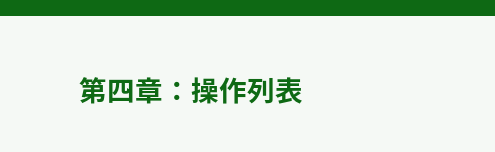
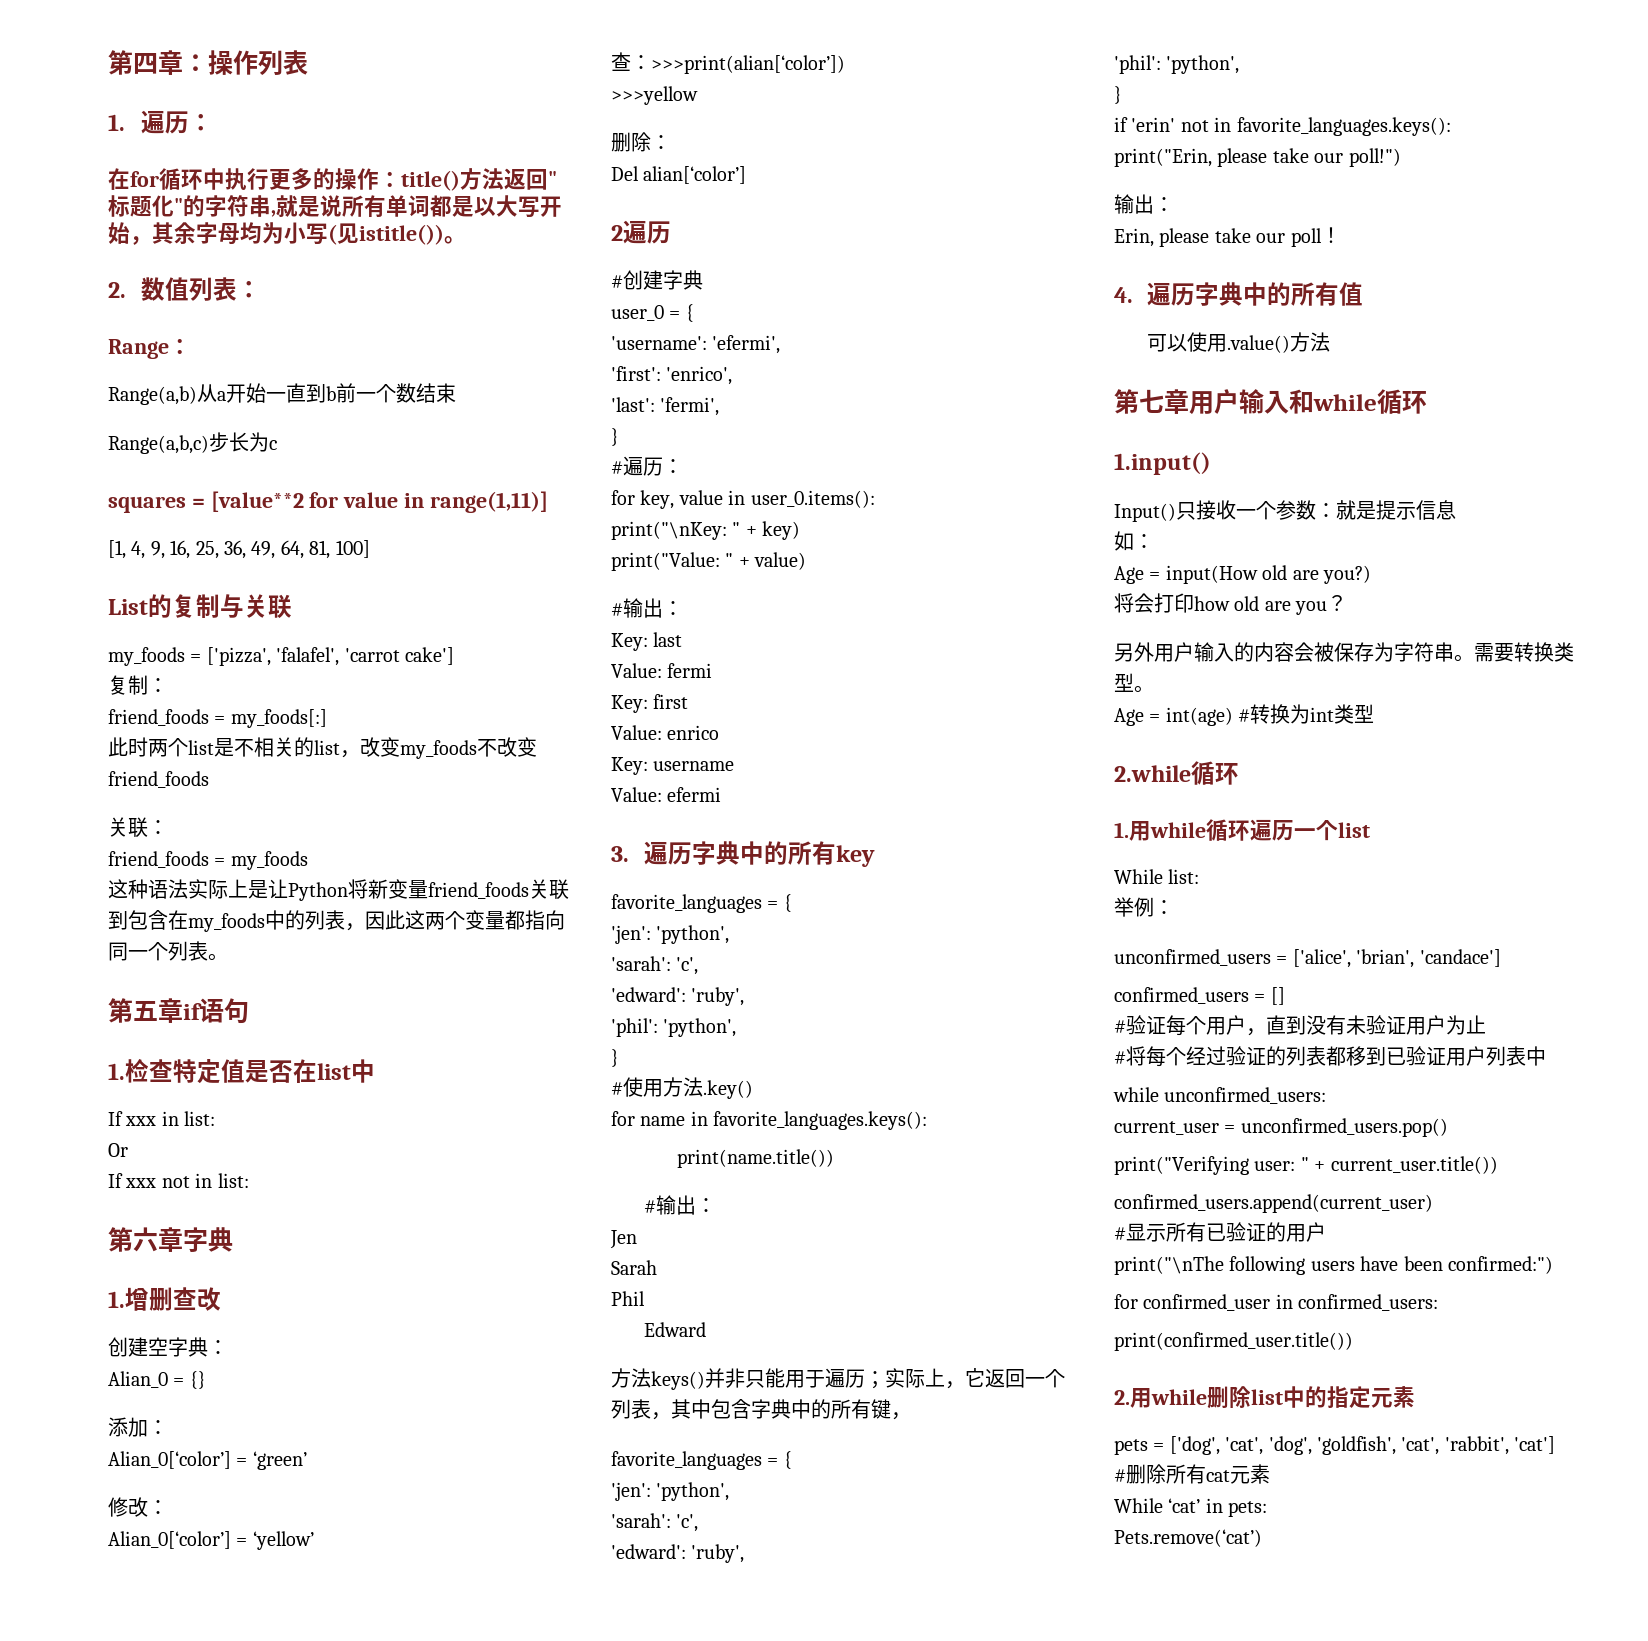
(303, 90) none -> [108,110,214,134] [108,168,557,191] [108,195,562,218] [108,222,466,245] [108,277,262,301] [108,338,191,359] [108,383,456,405] [108,432,277,454] [108,491,548,513] [108,540,370,559] [108,594,292,619] [108,647,454,666] [108,675,168,695] [108,709,327,728] [108,737,537,759] [108,771,209,788] [108,817,168,838] [108,851,308,870] [108,879,569,901] [108,910,565,932] [108,941,228,961] [108,998,249,1024] [108,1058,375,1084] [108,1111,216,1126] [108,1143,128,1157] [108,1173,249,1188] [108,1227,233,1252] [108,1287,221,1311] [108,1337,228,1357] [108,1371,206,1389] [108,1417,168,1437] [108,1451,307,1470] [108,1497,168,1517] [108,1531,314,1550] [611,52,845,74] [611,86,698,105] [611,132,671,152] [611,166,747,184] [611,220,671,244] [611,270,703,290] [611,304,694,322] [611,335,781,354] [611,366,733,385] [611,397,720,416] [611,428,619,446] [611,456,683,476] [611,490,875,509] [611,521,801,540] [611,552,807,571] [611,598,683,618] [611,632,683,651] [611,663,713,678] [611,694,689,713] [611,725,720,740] [611,757,735,775] [611,787,722,802] [611,841,876,867] [611,894,792,913] [611,925,730,944] [611,956,699,975] [611,987,745,1006] [611,1018,737,1037] [611,1049,619,1067] [611,1077,753,1099] [611,1111,928,1130] [677,1149,835,1168] [644,1195,717,1215] [610,1230,637,1249] [611,1260,657,1275] [611,1291,645,1306] [644,1322,707,1337] [611,1368,1065,1390] [611,1399,911,1420] [611,1451,792,1470] [611,1482,730,1501] [611,1513,699,1532] [611,1544,745,1563] [1114,55,1240,74] [1114,86,1122,104] [1114,117,1451,136] [1114,148,1401,167] [1114,194,1174,214] [1114,227,1341,247] [1114,282,1364,306] [1147,332,1331,353] [1114,389,1427,415] [1114,452,1211,475] [1114,500,1456,522] [1114,531,1154,551] [1114,565,1371,584] [1114,593,1348,615] [1114,642,1574,662] [1114,673,1154,693] [1114,704,1375,726] [1114,761,1239,785] [1114,819,1370,841] [1114,869,1200,884] [1114,897,1174,917] [1114,949,1501,968] [1114,987,1285,1005] [1114,1015,1486,1036] [1114,1046,1546,1067] [1113,1087,1327,1104] [1114,1118,1448,1137] [1114,1156,1498,1175] [1114,1194,1433,1213] [1114,1222,1326,1242] [1114,1256,1553,1275] [1114,1294,1439,1311] [1114,1332,1353,1351] [1114,1386,1415,1409] [1114,1436,1556,1455] [1114,1464,1270,1484] [1114,1498,1268,1517] [1114,1529,1262,1547] // 1.遍历： // 在for循环中执行更多的操作：title()方法返回"标题化"的字符串,就是说所有单词都是以大写开始，其余字母均为小写(见istitle())。 // 2.数值列表： // Range： // Range(a,b)从a开始一直到b前一个数结束 // Range(a,b,c)步长为c // squares = [value**2 for value in range(1,11)] // [1, 4, 9, 16, 25, 36, 49, 64, 81, 100] // List的复制与关联 // my_foods = ['pizza', 'falafel', 'carrot cake'] // 复制： // friend_foods = my_foods[:] // 此时两个list是不相关的list，改变my_foods不改变friend_foods // 关联： // friend_foods = my_foods // 这种语法实际上是让Python将新变量friend_foods关联到包含在my_foods中的列表，因此这两个变量都指向同一个列表。 // 第五章if语句 // 1.检查特定值是否在list中 // If xxx in list: // Or // If xxx not in list: // 第六章字典 // 1.增删查改 // 创建空字典： // Alian_0 = {} // 添加： // Alian_0[‘color’] = ‘green’ // 修改： // Alian_0[‘color’] = ‘yellow’ // 查：>>>print(alian[‘color’]) // >>>yellow // 删除： // Del alian[‘color’] // 2遍历 // #创建字典 // user_0 = { // 'username': 'efermi', // 'first': 'enrico', // 'last': 'fermi', // } // #遍历： // for key, value in user_0.items(): // print("\nKey: " + key) // print("Value: " + value) // #输出： // Key: last // Value: fermi // Key: first // Value: enrico // Key: username // Value: efermi // 3.遍历字典中的所有key // favorite_languages = { // 'jen': 'python', // 'sarah': 'c', // 'edward': 'ruby', // 'phil': 'python', // } // #使用方法.key() // for name in favorite_languages.keys(): // print(name.title()) // #输出： // Jen // Sarah // Phil // Edward // 方法keys()并非只能用于遍历；实际上，它返回一个列表，其中包含字典中的所有键， // favorite_languages = { // 'jen': 'python', // 'sarah': 'c', // 'edward': 'ruby', // 'phil': 'python', // } // if 'erin' not in favorite_languages.keys(): // print("Erin, please take our poll!") // 输出： // Erin, please take our poll！ // 4.遍历字典中的所有值 // 可以使用.value()方法 // 第七章用户输入和while循环 // 1.input() // Input()只接收一个参数：就是提示信息 // 如： // Age = input(How old are you?) // 将会打印how old are you？ // 另外用户输入的内容会被保存为字符串。需要转换类型。 // Age = int(age) #转换为int类型 // 2.while循环 // 1.用while循环遍历一个list // While list: // 举例： // unconfirmed_users = ['alice', 'brian', 'candace'] // confirmed_users = [] // #验证每个用户，直到没有未验证用户为止 // #将每个经过验证的列表都移到已验证用户列表中 // while unconfirmed_users: // current_user = unconfirmed_users.pop() // print("Verifying user: " + current_user.title()) // confirmed_users.append(current_user) // #显示所有已验证的用户 // print("\nThe following users have been confirmed:") // for confirmed_user in confirmed_users: // print(confirmed_user.title()) // 2.用while删除list中的指定元素 // pets = ['dog', 'cat', 'dog', 'goldfish', 'cat', 'rabbit', 'cat'] // #删除所有cat元素 // While ‘cat’ in pets: // Pets.remove(‘cat’)

